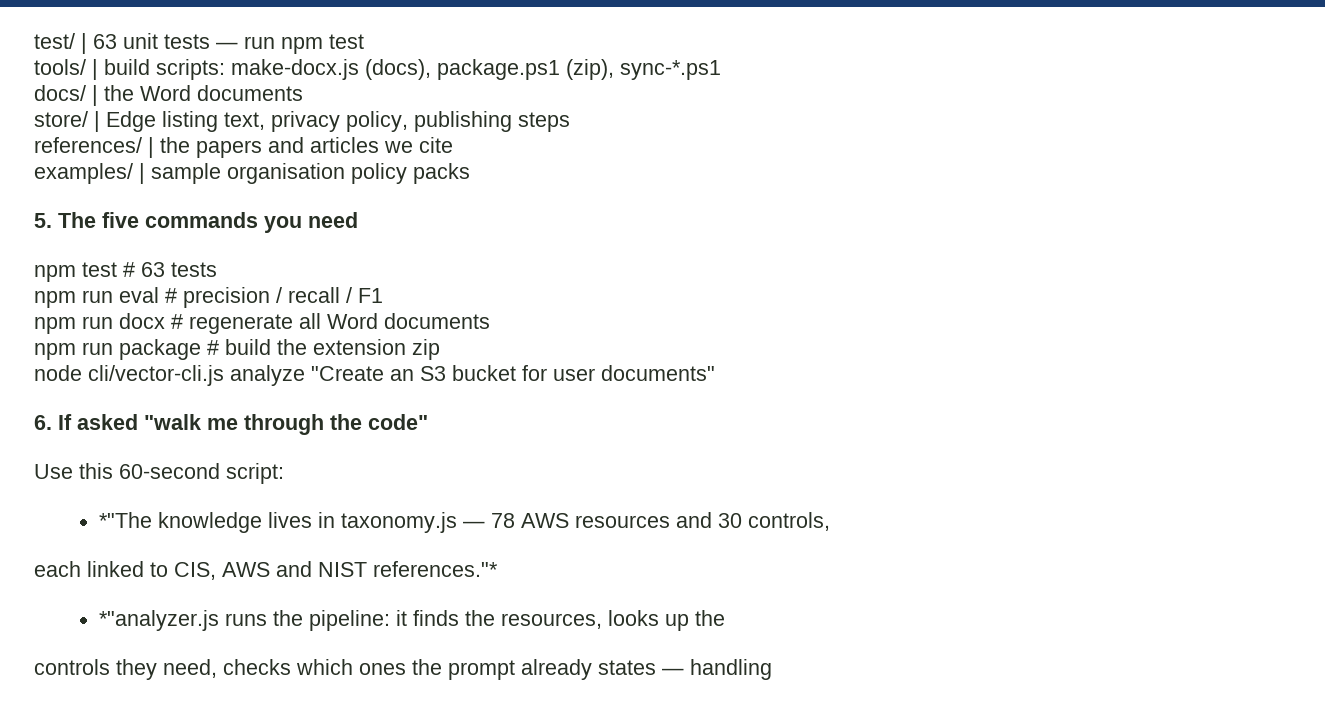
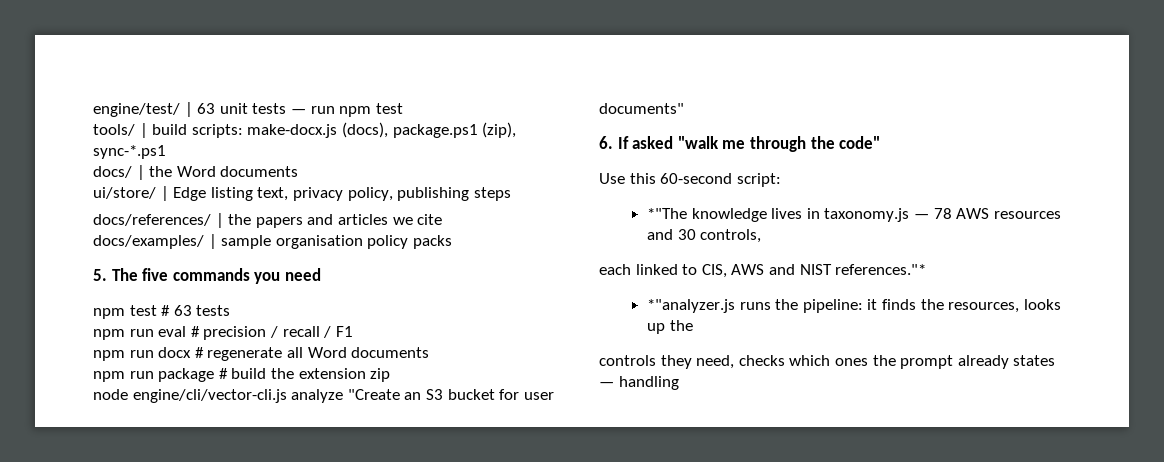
[34,33,75,49] test/ -> [93,103,180,117] engine/test/
[34,111,88,127] store/ -> [93,187,156,199] ui/store/
[34,137,142,153] references/ -> [93,214,211,226] docs/references/
[34,163,133,184] examples/ -> [93,235,204,249] docs/examples/
[88,365,224,386] cli/vector-cli.js -> [132,389,287,403] engine/cli/vector-cli.js

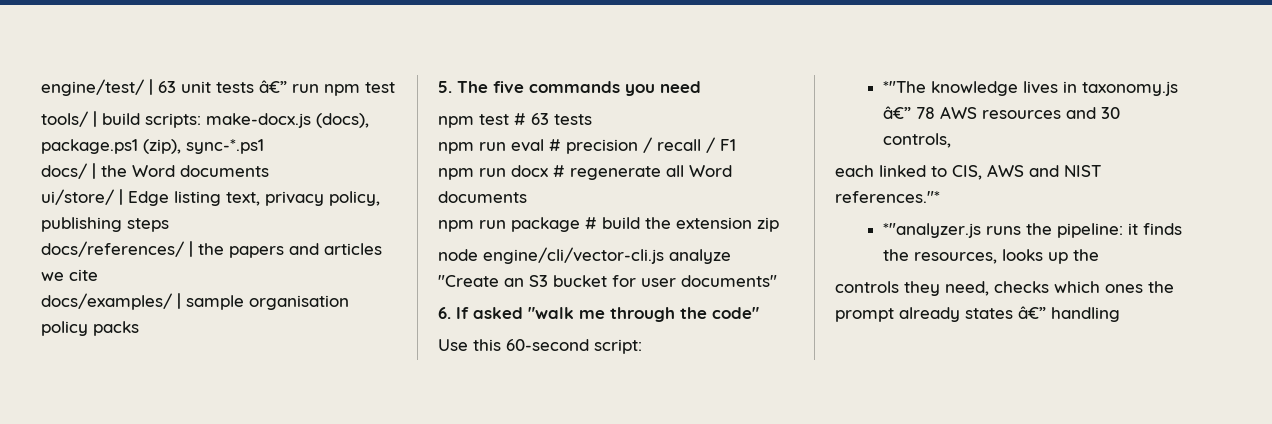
[290,109,306,114] — -> [259,80,287,93] â€”
[914,214,930,219] — -> [883,106,912,119] â€”
[599,382,614,387] — -> [1018,306,1046,319] â€”

